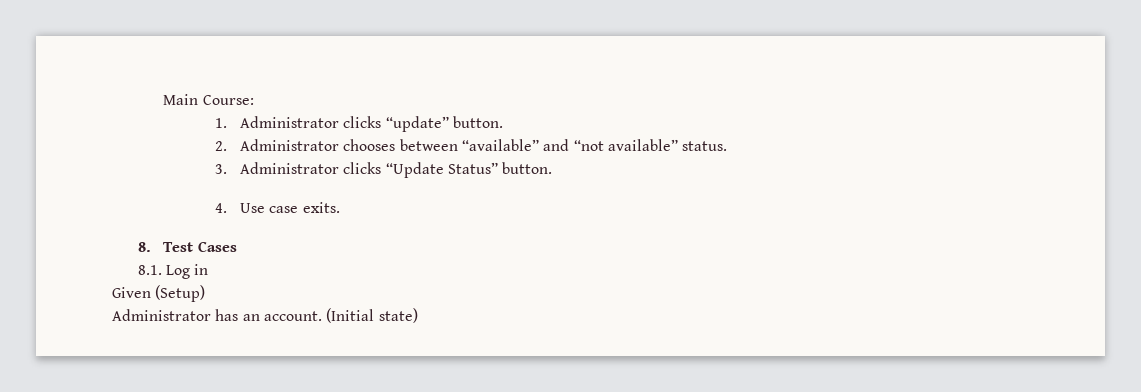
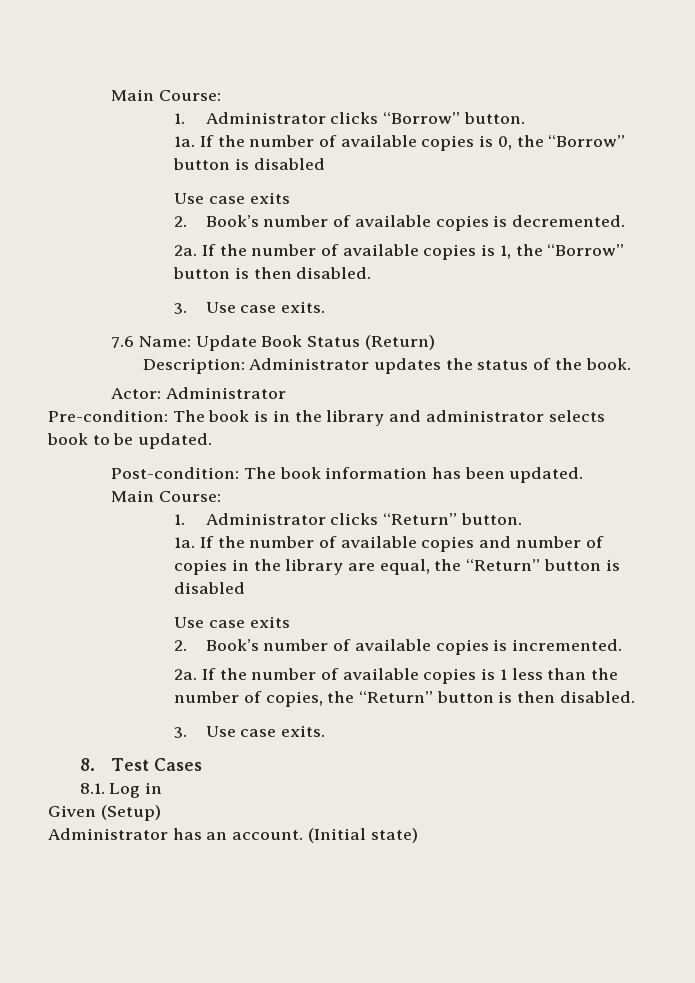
[163,94,254,105] [214,116,504,132] [214,139,728,151] [214,162,553,178] [214,203,227,213] Main Course: // 1. Administrator clicks “update” button. // 2. Administrator chooses between “available” and “not available” status. // 3. Administrator clicks “Update Status” button. // 4. -> [111,89,221,101] [174,112,525,124] [174,135,626,151] [173,158,325,170] [174,192,290,204] [174,215,625,231] [174,244,625,260] [173,267,372,279] [174,301,326,314] [111,335,435,351] [142,358,631,374] [111,387,286,399] [48,410,605,426] [47,433,213,449] [111,467,584,483] [111,490,221,502] [174,513,522,525] [174,536,604,552] [174,559,620,575] [174,582,246,594] [174,616,290,628] [174,639,622,655] [174,668,619,684] [174,691,635,707] [174,727,188,738] Main Course: // 1. Administrator clicks “Borrow” button. // 1a. If the number of available copies is 0, the “Borrow” button is disabled // Use case exits // 2. Book’s number of available copies is decremented. // 2a. If the number of available copies is 1, the “Borrow” button is then disabled. // 3. Use case exits. // 7.6 Name: Update Book Status (Return) // Description: Administrator updates the status of the book. // Actor: Administrator // Pre-condition: The book is in the library and administrator selects book to be updated. // Post-condition: The book information has been updated. // Main Course: // 1. Administrator clicks “Return” button. // 1a. If the number of available copies and number of copies in the library are equal, the “Return” button is disabled // Use case exits // 2. Book’s number of available copies is incremented. // 2a. If the number of available copies is 1 less than the number of copies, the “Return” button is then disabled. // 3.

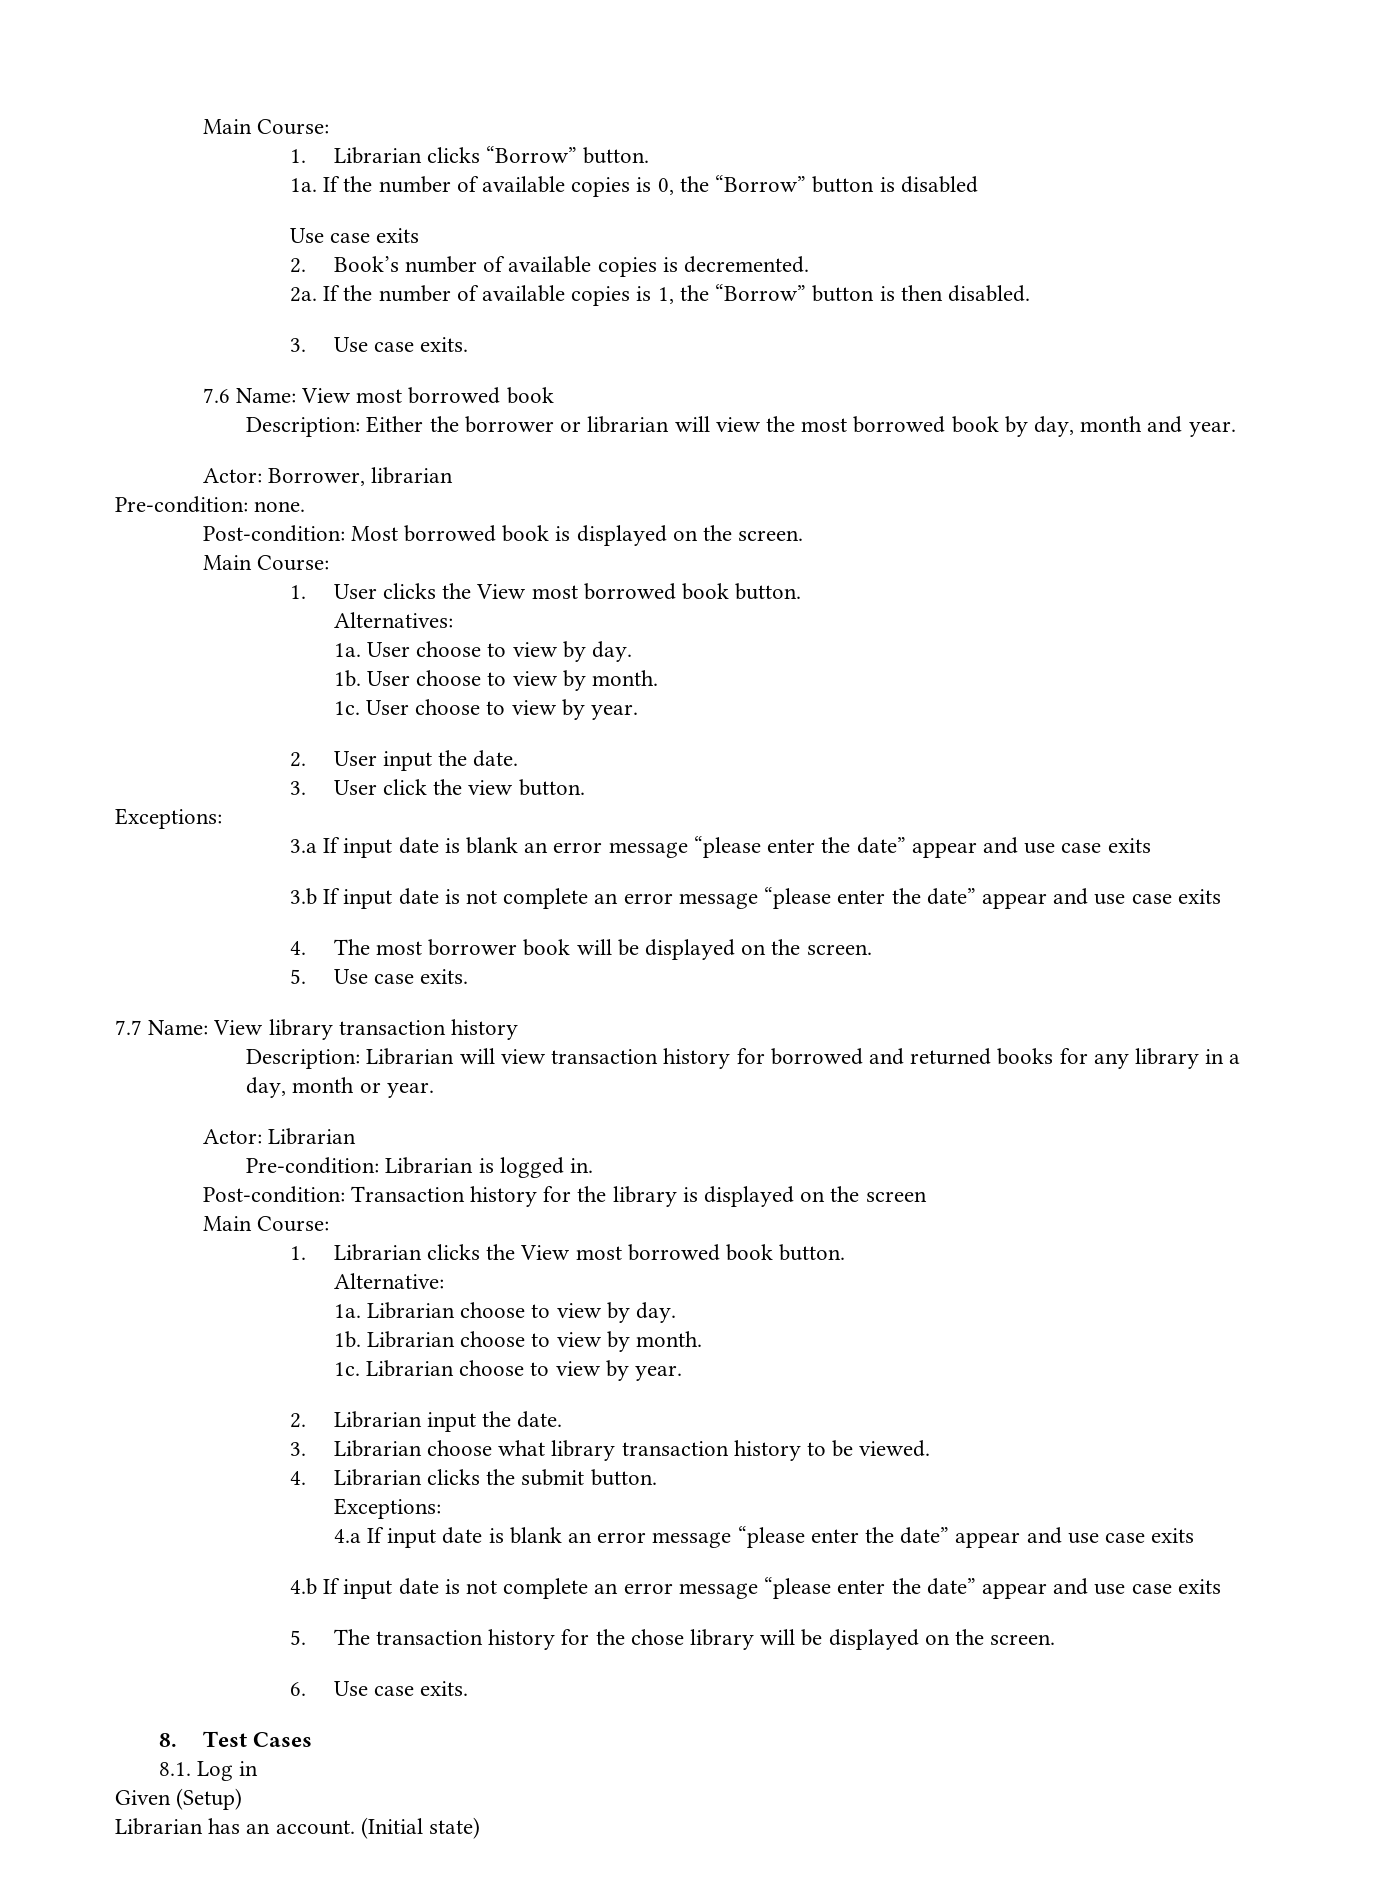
[111,89,221,101] [174,112,326,124] Main Course: // 1. Administrator -> [202,119,329,135] [289,147,422,164] Main Course: // 1. Librarian
[195,335,435,351] [142,358,631,374] [111,387,286,399] [48,410,605,426] [47,433,213,449] [111,467,584,483] [111,490,221,502] [174,513,522,525] [174,536,604,552] [174,559,620,575] [174,582,246,594] [174,616,290,628] [174,639,622,655] [174,668,619,684] [174,691,635,707] [174,727,188,738] Update Book Status (Return) // Description: Administrator updates the status of the book. // Actor: Administrator // Pre-condition: The book is in the library and administrator selects book to be updated. // Post-condition: The book information has been updated. // Main Course: // 1. Administrator clicks “Return” button. // 1a. If the number of available copies and number of copies in the library are equal, the “Return” button is disabled // Use case exits // 2. Book’s number of available copies is incremented. // 2a. If the number of available copies is 1 less than the number of copies, the “Return” button is then disabled. // 3. -> [300,387,554,404] [246,416,1236,437] [202,467,453,486] [115,496,306,513] [202,525,804,546] [202,555,329,571] [289,583,802,600] [333,612,453,628] [333,641,632,662] [333,670,658,691] [333,699,638,720] [289,750,519,771] [289,779,585,796] [115,808,222,829] [289,836,1151,858] [289,887,1221,909] [289,939,872,960] [289,969,469,984] [115,1019,519,1040] [246,1048,1241,1069] [246,1077,434,1098] [202,1128,356,1145] [246,1157,594,1178] [202,1186,927,1207] [202,1216,329,1232] [289,1244,846,1261] [333,1273,444,1289] [333,1302,676,1323] [333,1331,702,1352] [333,1360,682,1381] [289,1411,563,1432] [289,1440,931,1461] [289,1469,657,1486] [333,1498,441,1519] [333,1526,1195,1548] [289,1577,1221,1599] [289,1629,1056,1650] [289,1682,306,1696] View most borrowed book // Description: Either the borrower or librarian will view the most borrowed book by day, month and year. // Actor: Borrower, librarian // Pre-condition: none. // Post-condition: Most borrowed book is displayed on the screen. // Main Course: // 1. User clicks the View most borrowed book button. // Alternatives: // 1a. User choose to view by day. // 1b. User choose to view by month. // 1c. User choose to view by year. // 2. User input the date. // 3. User click the view button. // Exceptions: // 3.a If input date is blank an error message “please enter the date” appear and use case exits // 3.b If input date is not complete an error message “please enter the date” appear and use case exits // 4. The most borrower book will be displayed on the screen. // 5. Use case exits. // 7.7 Name: View library transaction history // Description: Librarian will view transaction history for borrowed and returned books for any library in a day, month or year. // Actor: Librarian // Pre-condition: Librarian is logged in. // Post-condition: Transaction history for the library is displayed on the screen // Main Course: // 1. Librarian clicks the View most borrowed book button. // Alternative: // 1a. Librarian choose to view by day. // 1b. Librarian choose to view by month. // 1c. Librarian choose to view by year. // 2. Librarian input the date. // 3. Librarian choose what library transaction history to be viewed. // 4. Librarian clicks the submit button. // Exceptions: // 4.a If input date is blank an error message “please enter the date” appear and use case exits // 4.b If input date is not complete an error message “please enter the date” appear and use case exits // 5. The transaction history for the chose library will be displayed on the screen. // 6.
[48,828,168,840] Administrator -> [115,1818,203,1835] Librarian

